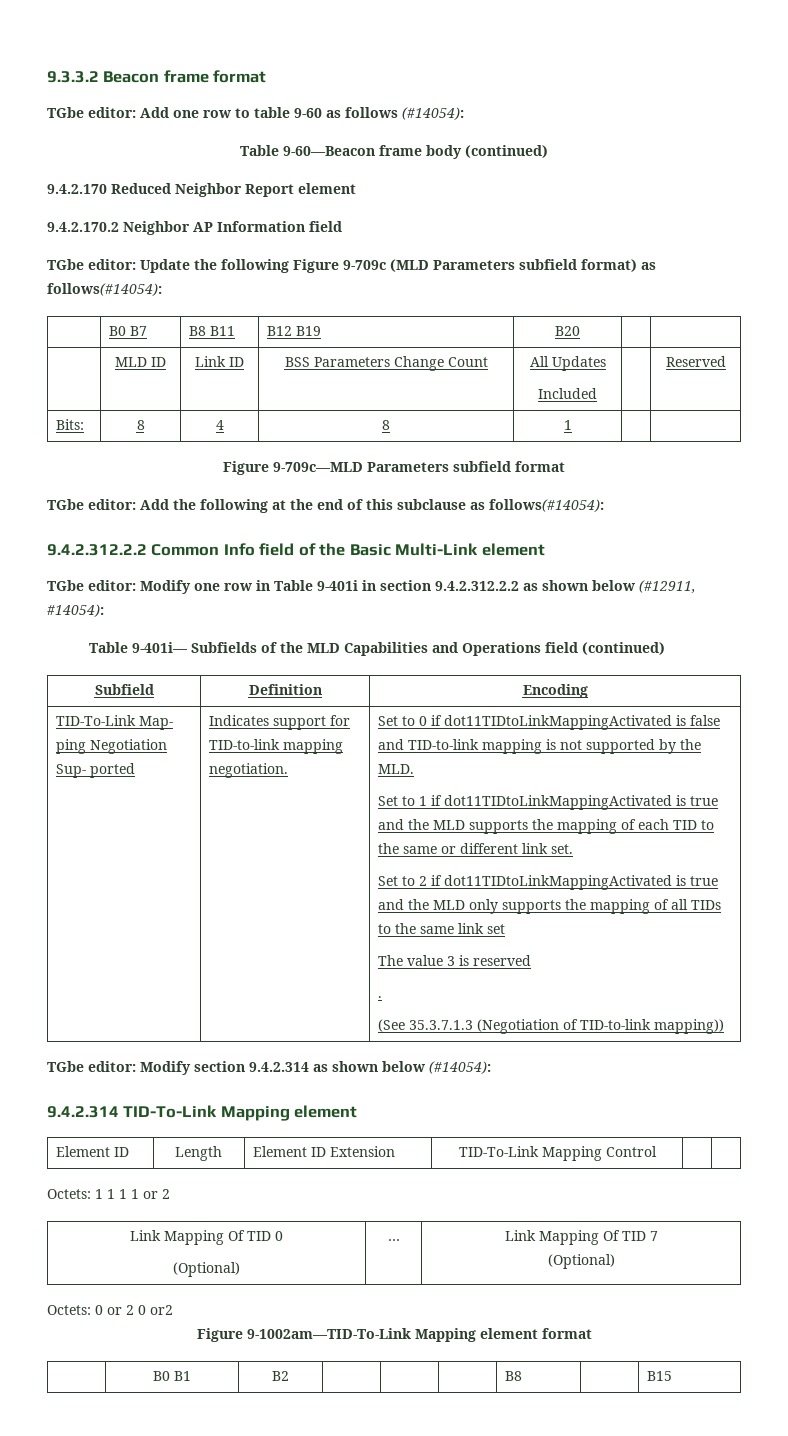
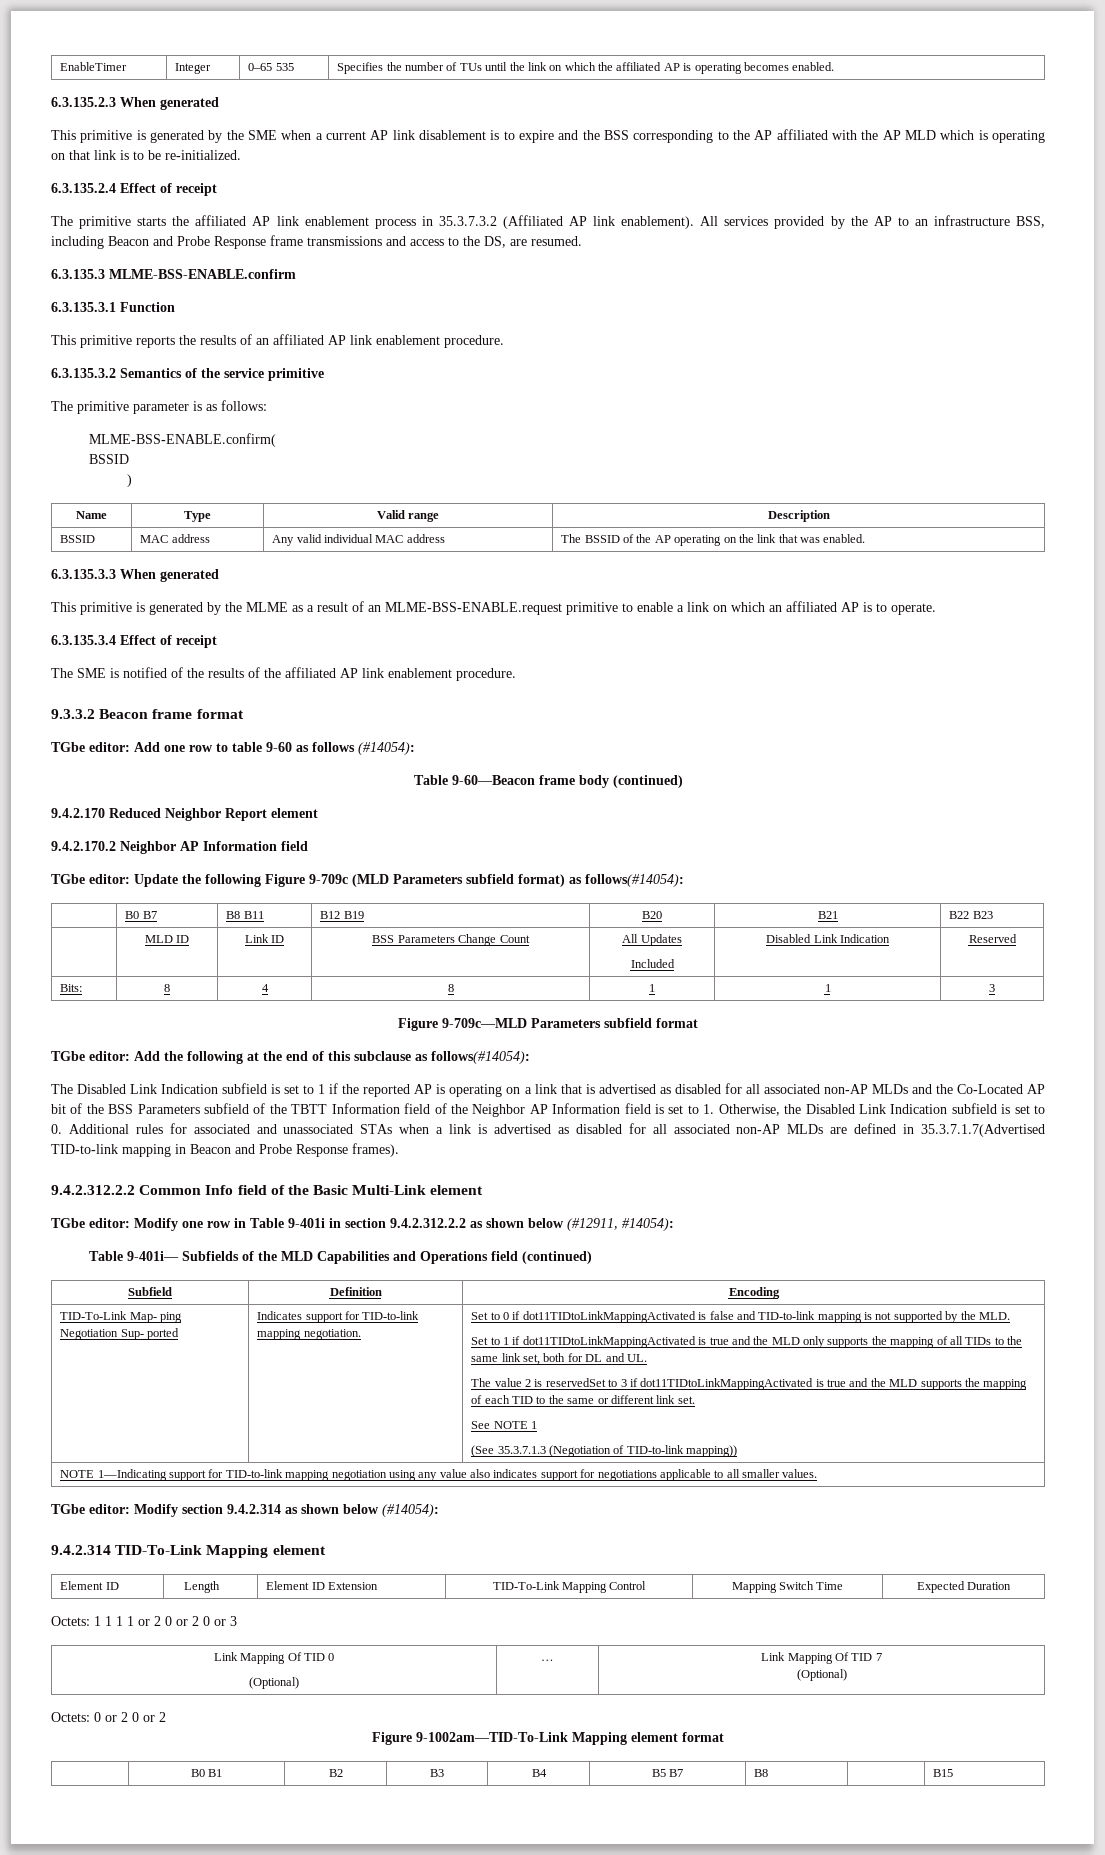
(47, 77) none -> [60,62,128,71] [175,63,212,74] [248,63,294,71] [337,62,835,74] [51,97,219,110] [51,129,1046,143] [51,150,241,160] [51,183,217,196] [51,215,1046,229] [51,235,582,249] [51,269,296,279] [51,302,175,312] [51,334,504,348] [51,368,324,381] [51,400,267,414] [89,433,277,447] [89,454,130,464] [127,474,133,487] [76,511,107,519] [184,511,211,522] [376,510,440,522] [767,510,830,522] [60,535,96,543] [140,534,210,543] [272,534,445,546] [561,534,866,546] [51,569,219,582] [51,601,936,615] [51,635,217,648] [51,667,516,681] EnableTimer | Integer | 0–65 535 | Specifies the number of TUs until the link on which the affiliated AP is operating becomes enabled. // 6.3.135.2.3 When generated // This primitive is generated by the SME when a current AP link disablement is to expire and the BSS corresponding to the AP affiliated with the AP MLD which is operating on that link is to be re-initialized. // 6.3.135.2.4 Effect of receipt // The primitive starts the affiliated AP link enablement process in 35.3.7.3.2 (Affiliated AP link enablement). All services provided by the AP to an infrastructure BSS, including Beacon and Probe Response frame transmissions and access to the DS, are resumed. // 6.3.135.3 MLME-BSS-ENABLE.confirm // 6.3.135.3.1 Function // This primitive reports the results of an affiliated AP link enablement procedure. // 6.3.135.3.2 Semantics of the service primitive // The primitive parameter is as follows: // MLME-BSS-ENABLE.confirm( // BSSID // ) // Name | Type | Valid range | Description // BSSID | MAC address | Any valid individual MAC address | The BSSID of the AP operating on the link that was enabled. // 6.3.135.3.3 When generated // This primitive is generated by the MLME as a result of an MLME-BSS-ENABLE.request primitive to enable a link on which an affiliated AP is to operate. // 6.3.135.3.4 Effect of receipt // The SME is notified of the results of the affiliated AP link enablement procedure. //
(580, 331) | -> [817,911,838,919] [949,911,993,919] B21 | B22 B23
(597, 393) none -> [766,934,890,943] Disabled Link Indication
(572, 425) | -> [824,984,831,992] [989,984,995,992] 1 | 3
(604, 505) none -> [51,1083,1045,1097] [51,1103,1045,1117] [51,1123,1045,1137] [51,1143,399,1157] // The Disabled Link Indication subfield is set to 1 if the reported AP is operating on a link that is advertised as disabled for all associated non-AP MLDs and the Co-Located AP bit of the BSS Parameters subfield of the TBTT Information field of the Neighbor AP Information field is set to 1. Otherwise, the Disabled Link Indication subfield is set to 0. Additional rules for associated and unassociated STAs when a link is advertised as disabled for all associated non-AP MLDs are defined in 35.3.7.1.7(Advertised TID-to-link mapping in Beacon and Probe Response frames).
(466, 825) none -> [803,1336,1023,1348] [471,1353,647,1365] [471,1378,918,1390] only supports the mapping of all TIDs to the same link set, both for DL and UL. // The value 2 is reservedSet to 3 if dot11TIDtoLinkMappingActivated is true and the MLD
[378,875,719,890] [378,899,722,914] [378,923,506,934] [378,955,532,966] [378,996,383,998] Set to 2 if dot11TIDtoLinkMappingActivated is true and the MLD only supports the mapping of all TIDs to the same link set // The value 3 is reserved // . -> [471,1421,538,1429] See NOTE 1
(725, 1026) none -> [60,1469,818,1481] // NOTE 1—Indicating support for TID-to-link mapping negotiation using any value also indicates support for negotiations applicable to all smaller values.
(657, 1151) | -> [731,1581,844,1593] [916,1581,1012,1593] Mapping Switch Time | Expected Duration
(170, 1194) none -> [165,1616,237,1626] 0 or 2 0 or 3
[150,1305,173,1315] or2 -> [143,1712,166,1722] or 2
(289, 1376) | | -> [430,1769,444,1777] [531,1769,547,1777] [651,1769,684,1777] B3 | B4 | B5 B7

